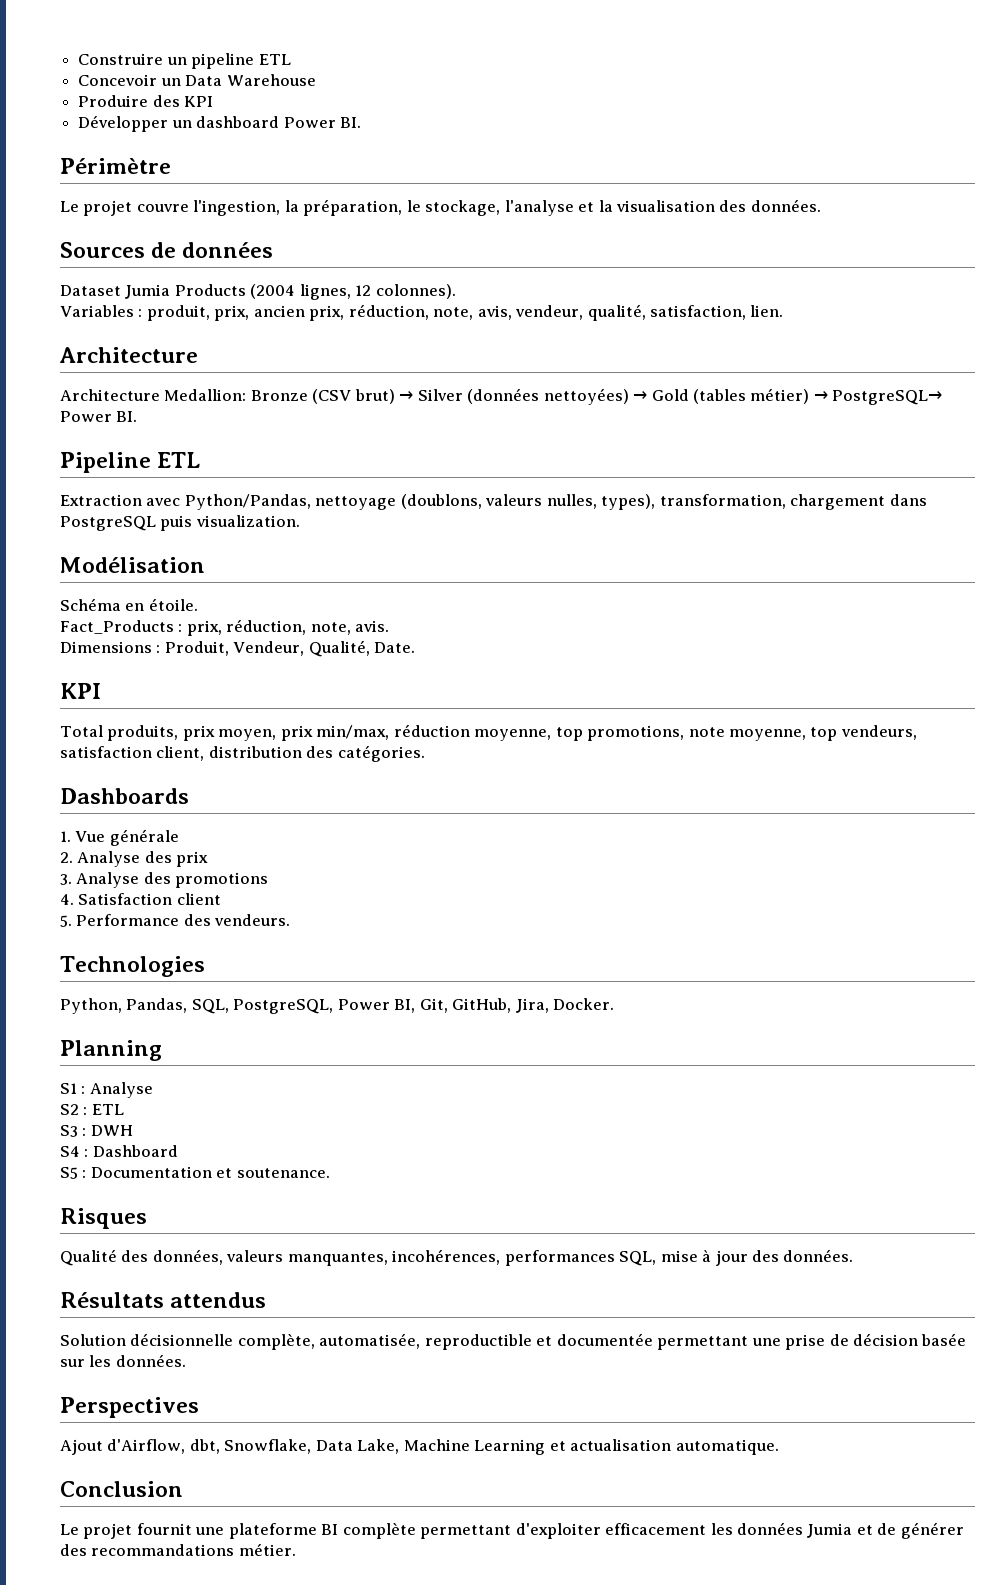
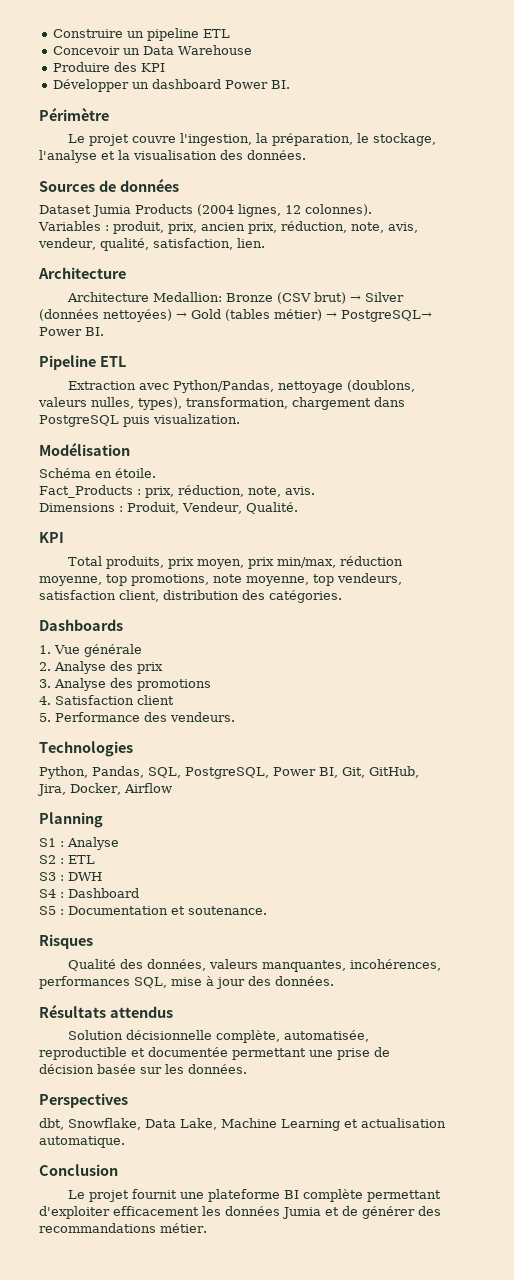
[308,640,416,657] Qualité, Date. -> [245,502,298,514] Qualité.
[553,998,615,1010] Docker. -> [70,783,172,795] Docker, Airflow
[60,1439,186,1455] Ajout d'Airflow, -> (128, 1100) none

